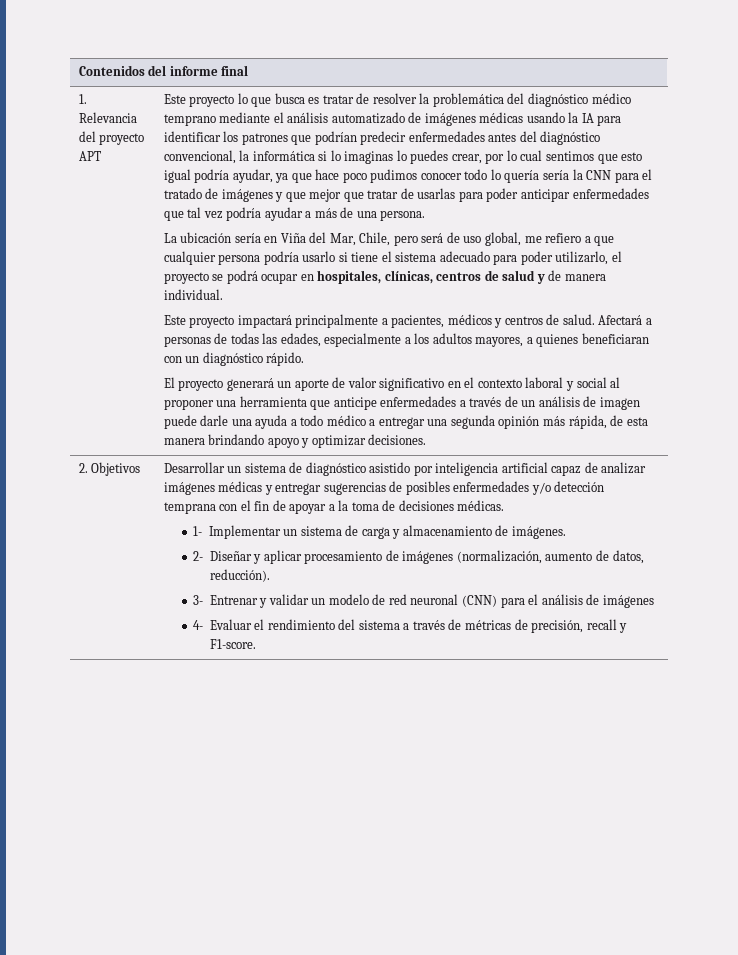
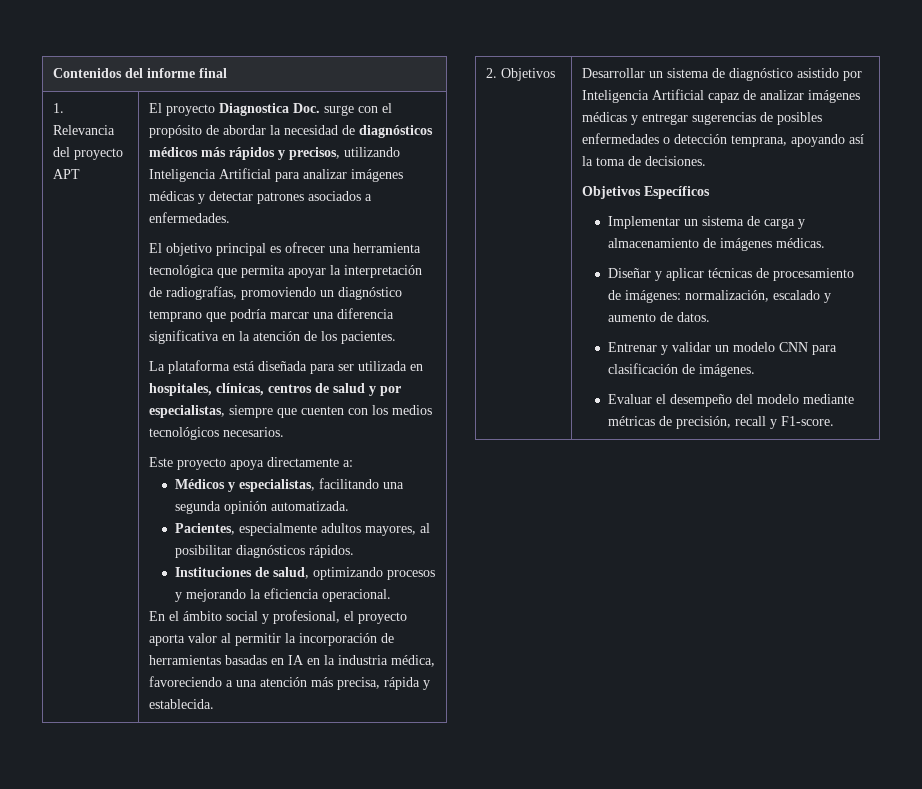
[163,93,631,107] [163,112,622,126] [163,131,601,145] [163,150,643,164] [163,169,653,183] [163,188,649,202] [163,207,426,221] [163,232,615,246] [163,251,622,265] [163,270,299,284] Este proyecto lo que busca es tratar de resolver la problemática del diagnóstico médico temprano mediante el análisis automatizado de imágenes médicas usando la IA para identificar los patrones que podrían predecir enfermedades antes del diagnóstico convencional, la informática si lo imaginas lo puedes crear, por lo cual sentimos que esto igual podría ayudar, ya que hace poco pudimos conocer todo lo quería sería la CNN para el tratado de imágenes y que mejor que tratar de usarlas para poder anticipar enfermedades que tal vez podría ayudar a más de una persona. // La ubicación sería en Viña del Mar, Chile, pero será de uso global, me refiero a que cualquier persona podría usarlo si tiene el sistema adecuado para poder utilizarlo, el proyecto se podrá ocupar -> [148,103,392,116] [148,125,433,138] [148,147,400,160] [148,168,403,182] [148,191,372,204] [148,212,230,223] [148,242,421,256] [148,265,422,278] [148,286,402,300] [148,308,394,322] [148,330,396,344] [148,360,407,374] El proyecto Diagnostica Doc. surge con el propósito de abordar la necesidad de diagnósticos médicos más rápidos y precisos, utilizando Inteligencia Artificial para analizar imágenes médicas y detectar patrones asociados a enfermedades. // El objetivo principal es ofrecer una herramienta tecnológica que permita apoyar la interpretación de radiografías, promoviendo un diagnóstico temprano que podría marcar una diferencia significativa en la atención de los pacientes. // La plataforma está diseñada para ser utilizada
[548,270,606,281] [163,289,223,300] [163,314,652,328] [163,333,649,347] [163,352,305,366] [163,377,621,391] [163,396,640,410] [163,415,648,429] [163,434,427,448] de manera individual. // Este proyecto impactará principalmente a pacientes, médicos y centros de salud. Afectará a personas de todas las edades, especialmente a los adultos mayores, a quienes beneficiaran con un diagnóstico rápido. // El proyecto generará un aporte de valor significativo en el contexto laboral y social al proponer una herramienta que anticipe enfermedades a través de un análisis de imagen puede darle una ayuda a todo médico a entregar una segunda opinión más rápida, de esta manera brindando apoyo y optimizar decisiones. -> [379,386,401,396] [148,405,432,418] [148,427,284,440] [148,457,353,470] [174,478,404,492] [174,501,349,514] [174,523,430,536] [174,545,354,558] [174,567,435,580] [174,588,391,602] [148,610,407,624] [148,633,394,646] [148,655,435,667] [148,676,430,690] [148,699,214,709] por especialistas, siempre que cuenten con los medios tecnológicos necesarios. // Este proyecto apoya directamente a: // Médicos y especialistas, facilitando una segunda opinión automatizada. // Pacientes, especialmente adultos mayores, al posibilitar diagnósticos rápidos. // Instituciones de salud, optimizando procesos y mejorando la eficiencia operacional. // En el ámbito social y profesional, el proyecto aporta valor al permitir la incorporación de herramientas basadas en IA en la industria médica, favoreciendo a una atención más precisa, rápida y establecida.
[435,462,548,476] inteligencia artificial -> [581,89,704,103] Inteligencia Artificial
[531,481,605,495] [163,500,505,514] [193,526,203,536] y/o detección temprana con el fin de apoyar a la toma de decisiones médicas. // 1- -> [662,134,864,147] [581,156,706,166] [581,186,710,199] o detección temprana, apoyando así la toma de decisiones. // Objetivos Específicos //
[511,526,566,539] [193,551,204,561] imágenes. // 2- -> [719,238,825,251] imágenes médicas. //
[304,550,644,564] [209,569,270,582] [193,595,204,605] procesamiento de imágenes (normalización, aumento de datos, reducción). // 3- -> [707,268,854,281] [607,290,831,303] [607,312,710,322] técnicas de procesamiento de imágenes: normalización, escalado y aumento de datos. //
[372,594,654,608] [193,619,462,630] de red neuronal (CNN) para el análisis de imágenes // 4- Evaluar el rendimiento del sistema a través de -> [778,342,837,355] [607,363,755,377] [607,394,854,407] CNN para clasificación de imágenes. // Evaluar el desempeño del modelo mediante

